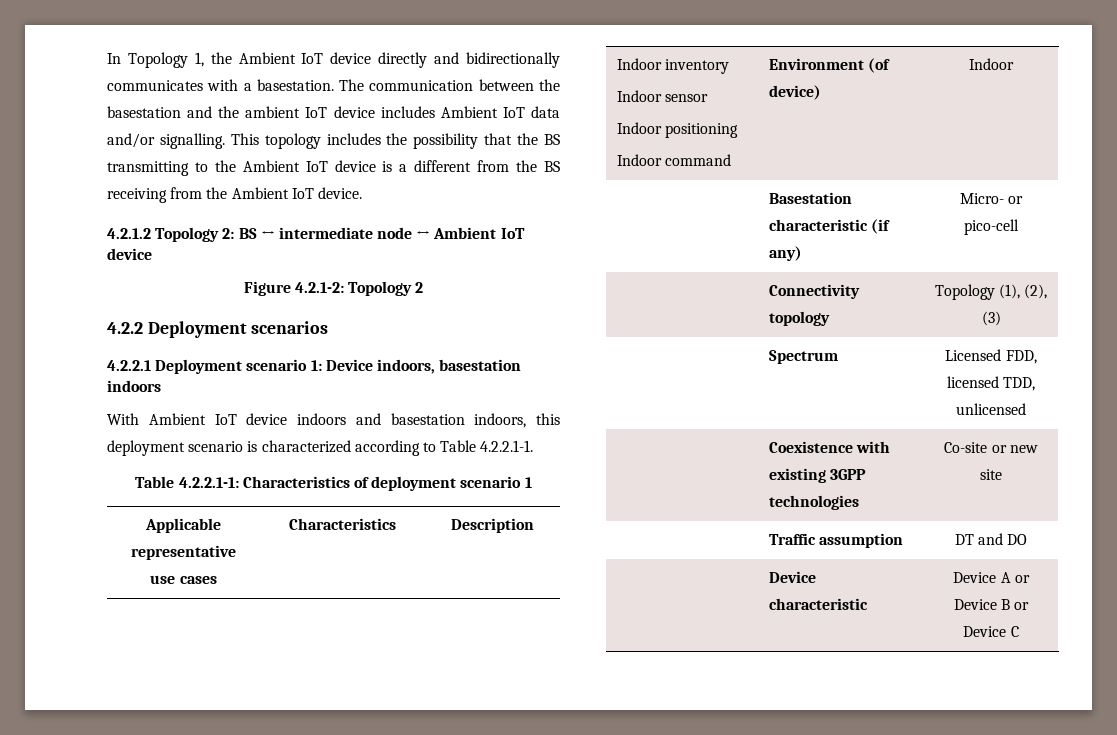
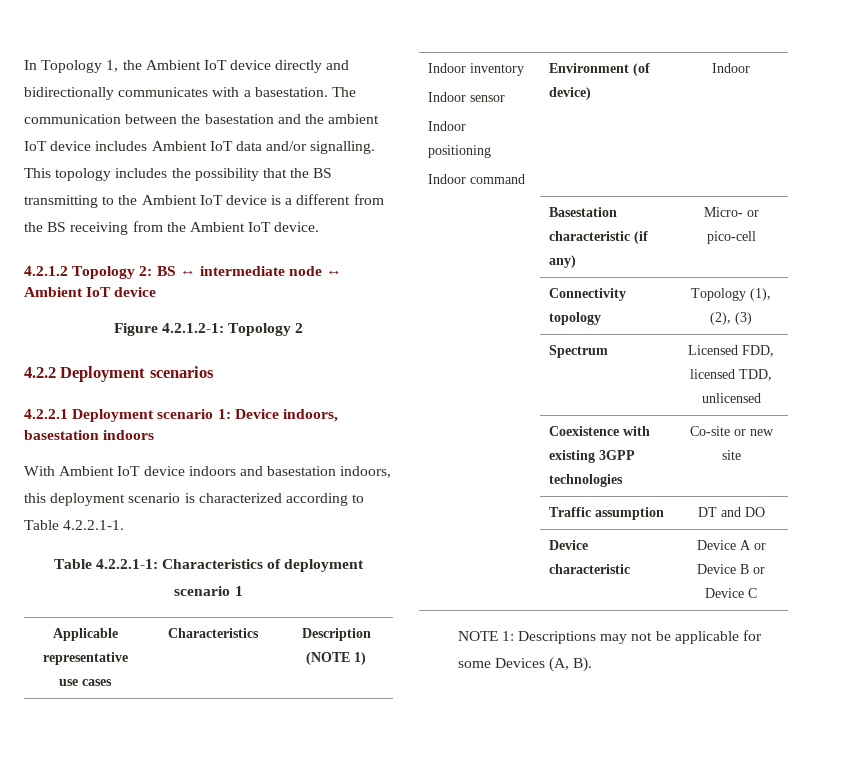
[294,282,344,293] 4.2.1-2: -> [161,323,224,333] 4.2.1.2-1:
(534, 525) none -> [306,652,367,665] (NOTE 1)
(1019, 631) none -> [457,630,763,644] [457,657,593,672] // NOTE 1: Descriptions may not be applicable for some Devices (A, B).

